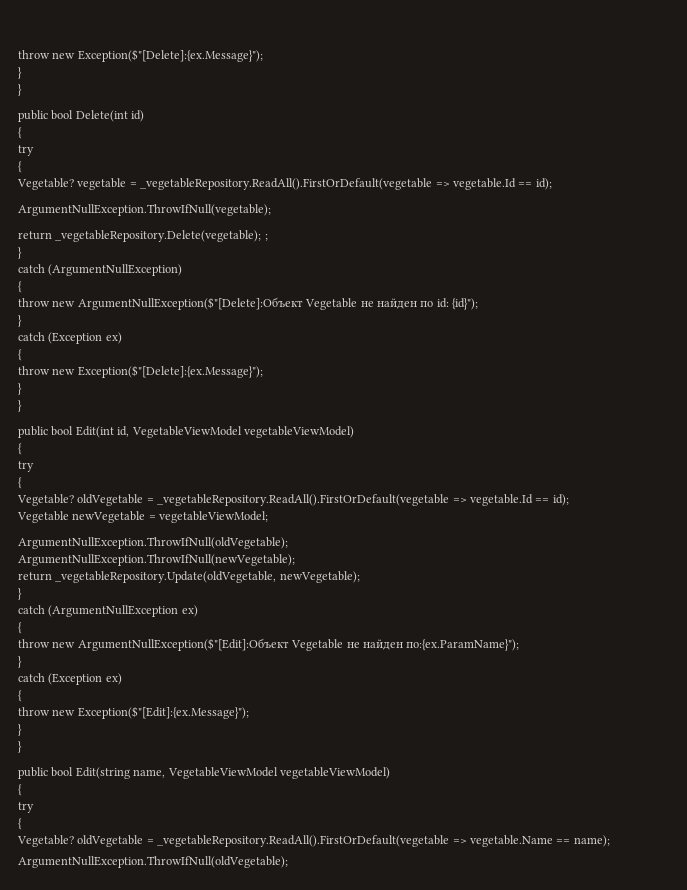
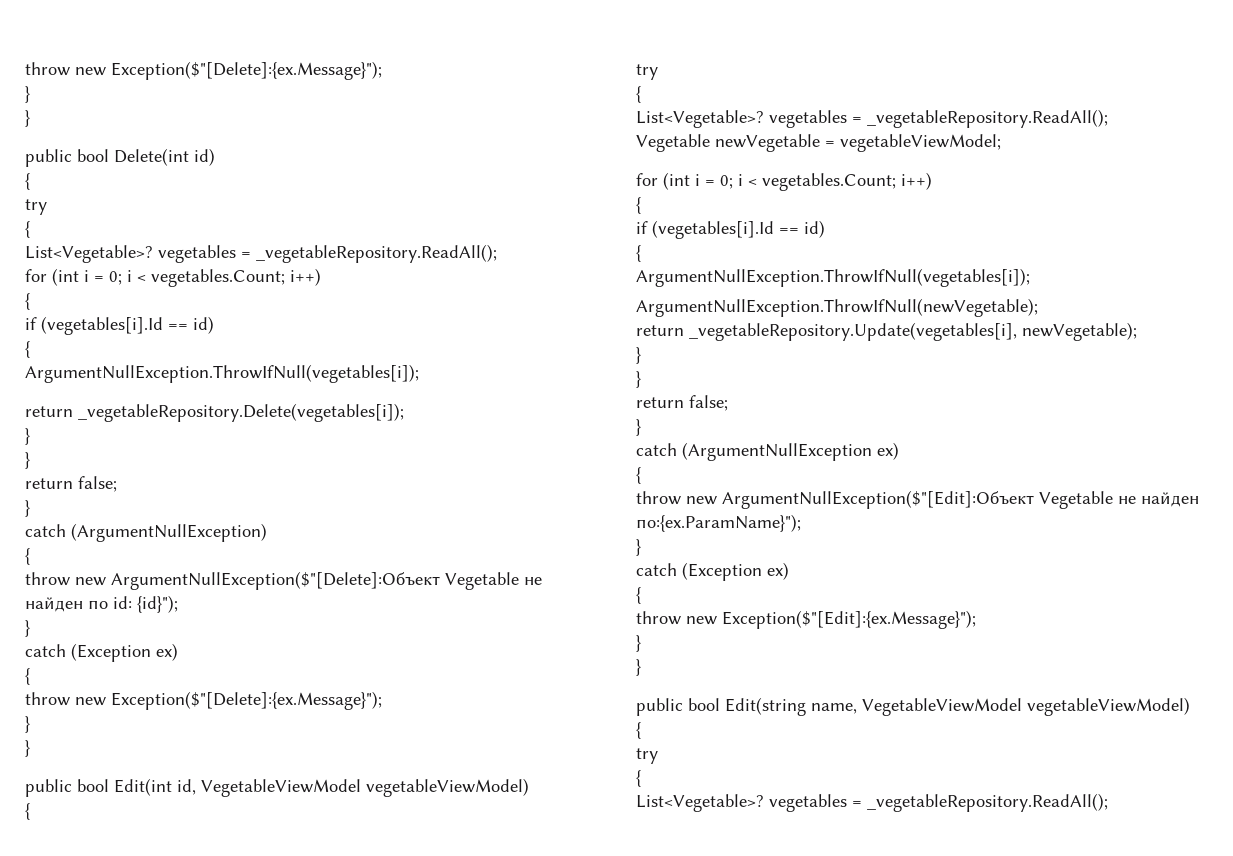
[17,178,552,190] [18,204,271,216] [18,230,268,242] Vegetable? vegetable = _vegetableRepository.ReadAll().FirstOrDefault(vegetable => vegetable.Id == id); // ArgumentNullException.ThrowIfNull(vegetable); // return _vegetableRepository.Delete(vegetable); ; -> [25,244,497,263] [25,268,321,287] [25,293,30,310] [25,316,214,335] [25,341,30,358] [25,364,419,383] [25,403,404,422] [25,428,30,445] [25,452,30,469] [25,476,117,492] List<Vegetable>? vegetables = _vegetableRepository.ReadAll(); // for (int i = 0; i < vegetables.Count; i++) // { // if (vegetables[i].Id == id) // { // ArgumentNullException.ThrowIfNull(vegetables[i]); // return _vegetableRepository.Delete(vegetables[i]); // } // } // return false;
[17,494,569,506] [17,511,269,523] [18,537,288,549] Vegetable? oldVegetable = _vegetableRepository.ReadAll().FirstOrDefault(vegetable => vegetable.Id == id); // Vegetable newVegetable = vegetableViewModel; // ArgumentNullException.ThrowIfNull(oldVegetable); -> [636,109,1108,128] [636,134,1001,152] [636,172,932,191] [636,197,641,214] [636,220,825,239] [636,245,641,262] [636,268,1030,287] List<Vegetable>? vegetables = _vegetableRepository.ReadAll(); // Vegetable newVegetable = vegetableViewModel; // for (int i = 0; i < vegetables.Count; i++) // { // if (vegetables[i].Id == id) // { // ArgumentNullException.ThrowIfNull(vegetables[i]);
[55,571,277,583] _vegetableRepository.Update(oldVegetable, -> [689,322,1017,341] _vegetableRepository.Update(vegetables[i],
(22, 594) none -> [636,371,641,388] [636,395,728,411] [636,419,641,436] // } // return false; // }
[17,835,610,847] [18,856,288,868] Vegetable? oldVegetable = _vegetableRepository.ReadAll().FirstOrDefault(vegetable => vegetable.Name == name); // ArgumentNullException.ThrowIfNull(oldVegetable); -> [636,793,1108,812] List<Vegetable>? vegetables = _vegetableRepository.ReadAll();

